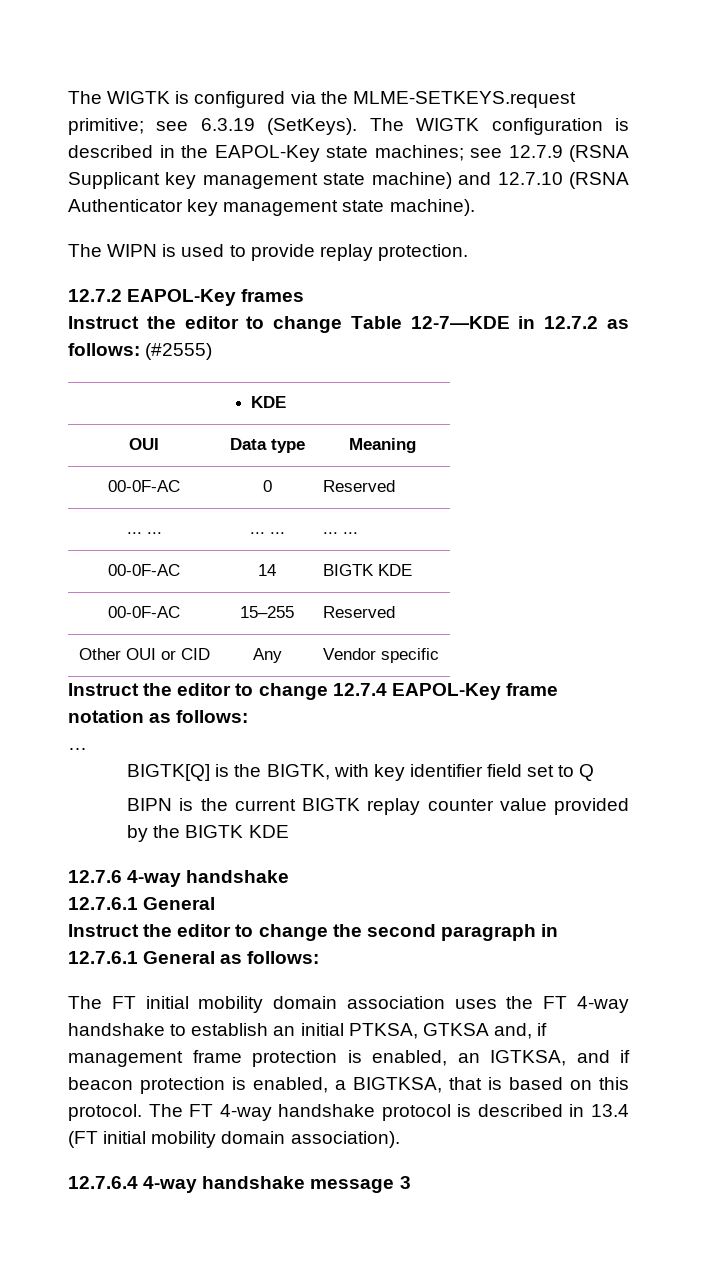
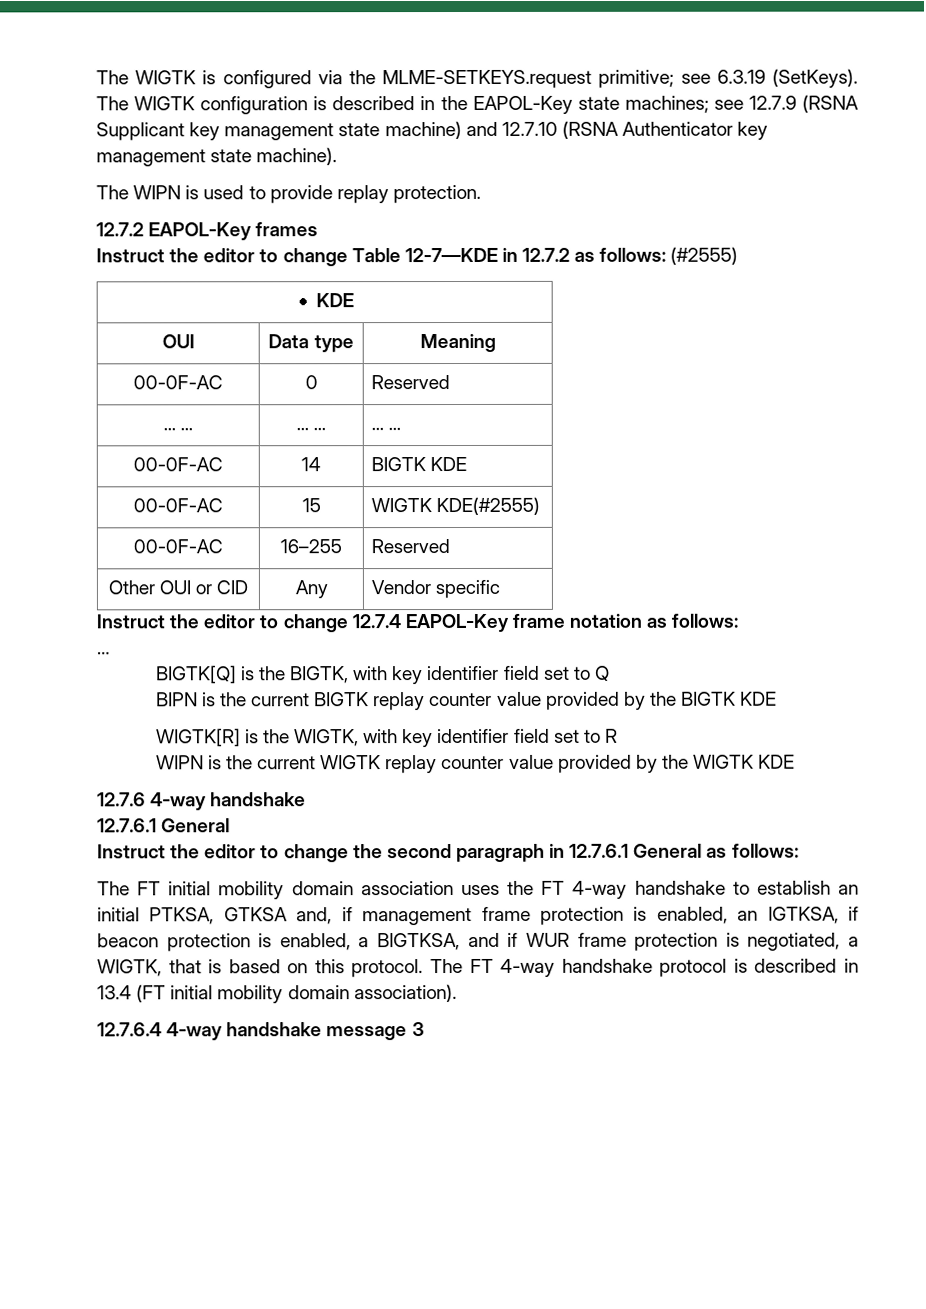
[240,606,294,618] 15–255 -> [301,498,321,513] [370,496,540,516] [133,539,223,554] [280,539,342,554] 15 | WIGTK KDE(#2555) // 00-0F-AC | 16–255
(289, 831) none -> [155,728,618,748] [155,754,796,774] // WIGTK[R] is the WIGTK, with key identifier field set to R // WIPN is the current WIGTK replay counter value provided by the WIGTK KDE
[576,1050,610,1063] and -> (839, 915) none
(442, 1085) none -> [467,932,860,951] [97,959,162,977] and if WUR frame protection is negotiated, a WIGTK,

